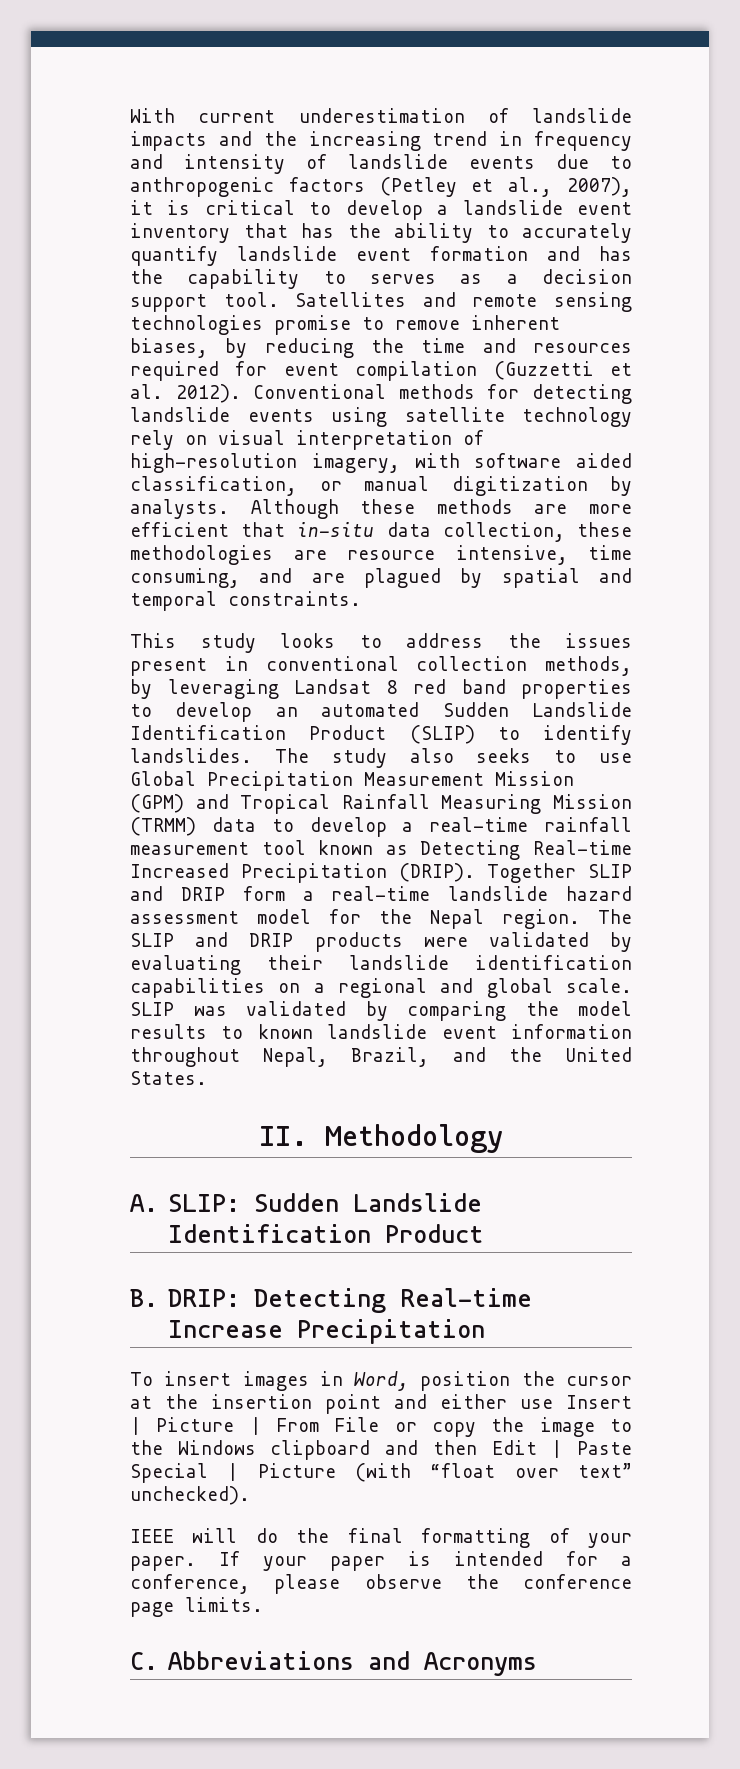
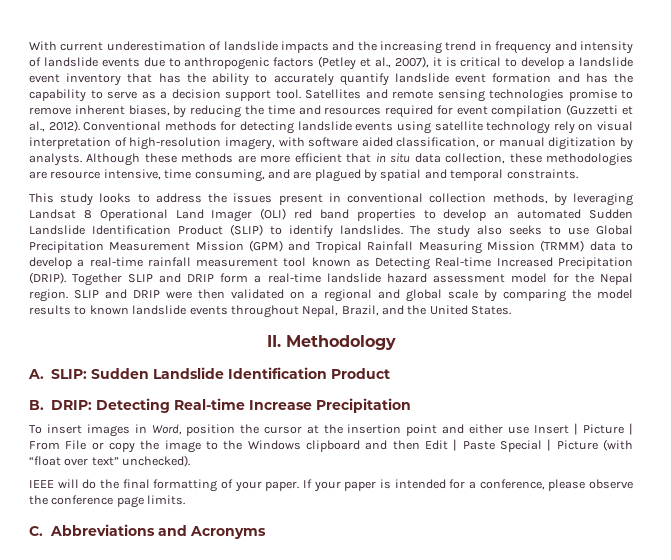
[370,274,436,284] serves -> [107,91,137,99] serve
[130,384,163,399] al. -> [29,121,45,132] al.,
[297,522,375,537] in-situ -> [375,153,411,163] in situ
(398, 687) none -> [99,208,287,222] Operational Land Imager (OLI)
[598,909,632,924] [130,932,632,952] [130,955,632,975] [130,978,265,998] The SLIP and DRIP products were validated by evaluating their landslide identification capabilities -> [74,289,284,299] SLIP and DRIP were then validated
[566,978,632,993] [130,1001,346,1016] scale. SLIP was validated -> [448,289,478,299] scale
[441,1024,632,1039] event information -> [189,306,228,315] events

